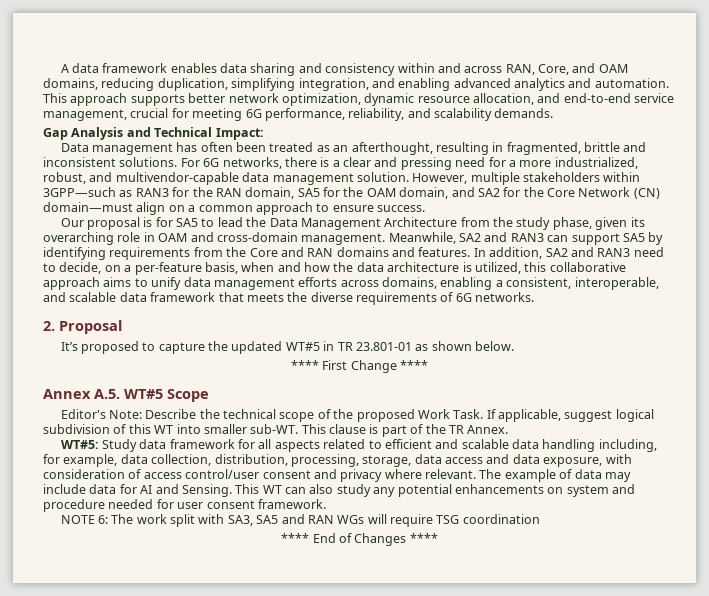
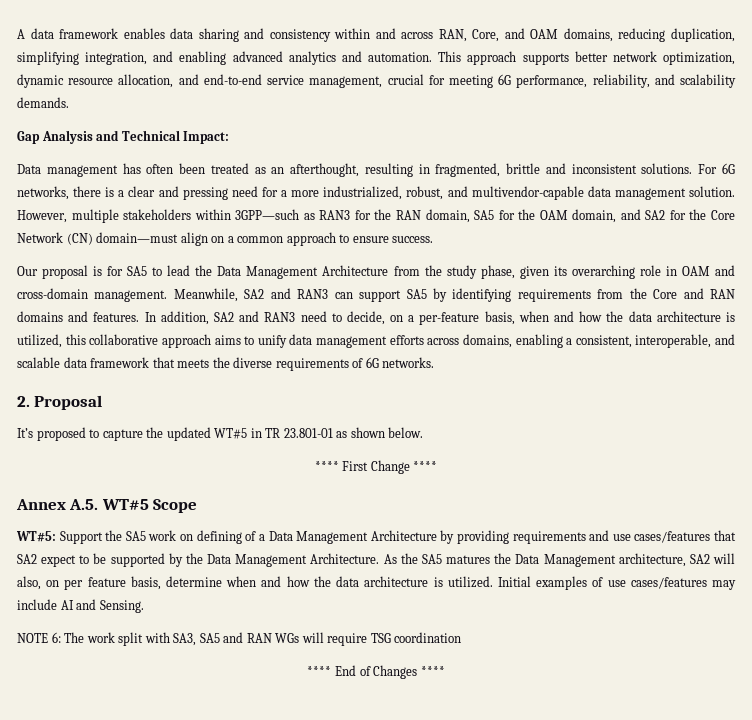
[60,409,654,422] [43,424,509,437] [60,439,657,452] [43,454,632,467] [43,469,631,482] [43,484,635,497] [43,499,326,512] Editor's Note: Describe the technical scope of the proposed Work Task. If applicable, suggest logical subdivision of this WT into smaller sub-WT. This clause is part of the TR Annex. // WT#5: Study data framework for all aspects related to efficient and scalable data handling including, for example, data collection, distribution, processing, storage, data access and data exposure, with consideration of access control/user consent and privacy where relevant. The example of data may include data for AI and Sensing. This WT can also study any potential enhancements on system and procedure needed for user consent framework. -> [16,530,736,544] [17,553,735,567] [17,576,737,590] [17,599,144,613] WT#5: Support the SA5 work on defining of a Data Management Architecture by providing requirements and use cases/features that SA2 expect to be supported by the Data Management Architecture. As the SA5 matures the Data Management architecture, SA2 will also, on per feature basis, determine when and how the data architecture is utilized. Initial examples of use cases/features may include AI and Sensing.

